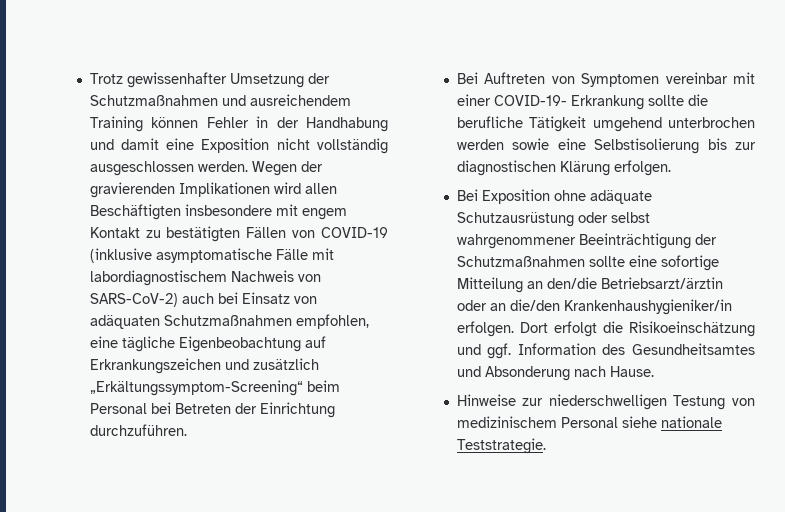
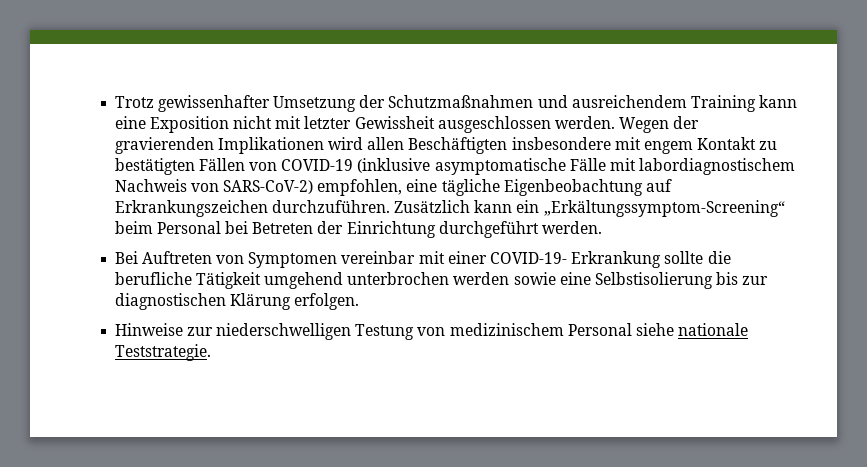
[151,116,388,132] [89,138,389,154] können Fehler in der Handhabung und damit eine Exposition nicht vollständig -> [759,95,798,108] [114,116,435,133] kann eine Exposition nicht mit letzter Gewissheit
[181,292,317,304] [89,315,292,329] auch bei Einsatz von adäquaten Schutzmaßnahmen -> (314, 187) none
[224,358,319,370] und zusätzlich -> [271,200,540,213] durchzuführen. Zusätzlich kann ein
[89,424,187,436] durchzuführen. -> [438,221,603,238] durchgeführt werden.
[456,189,652,204] [456,212,650,227] [456,233,717,249] [456,255,719,271] [456,277,723,293] [456,299,732,315] [456,321,755,337] [456,343,755,359] [456,366,654,381] // Bei Exposition ohne adäquate Schutzausrüstung oder selbst wahrgenommener Beeinträchtigung der Schutzmaßnahmen sollte eine sofortige Mitteilung an den/die Betriebsarzt/ärztin oder an die/den Krankenhaushygieniker/in erfolgen. Dort erfolgt die Risikoeinschätzung und ggf. Information des Gesundheitsamtes und Absonderung nach Hause. -> (360, 301) none

